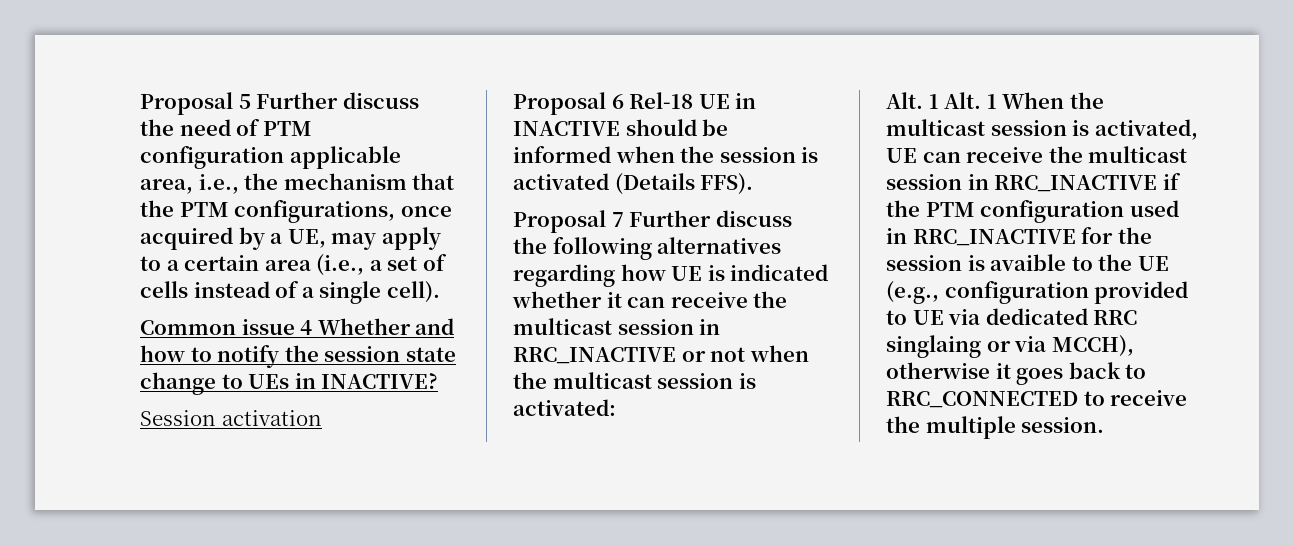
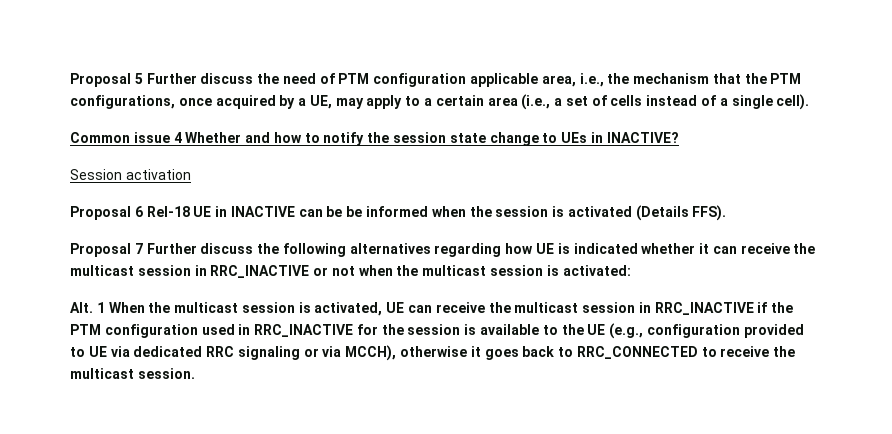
[625,119,697,136] should -> [298,206,343,217] can be
[944,92,997,109] Alt. 1 -> (105, 307) none
[990,254,1067,271] avaible -> [480,324,540,335] available
[886,335,981,358] singlaing -> [237,346,300,360] signaling
[925,416,1016,439] multiple -> [70,368,134,379] multicast

